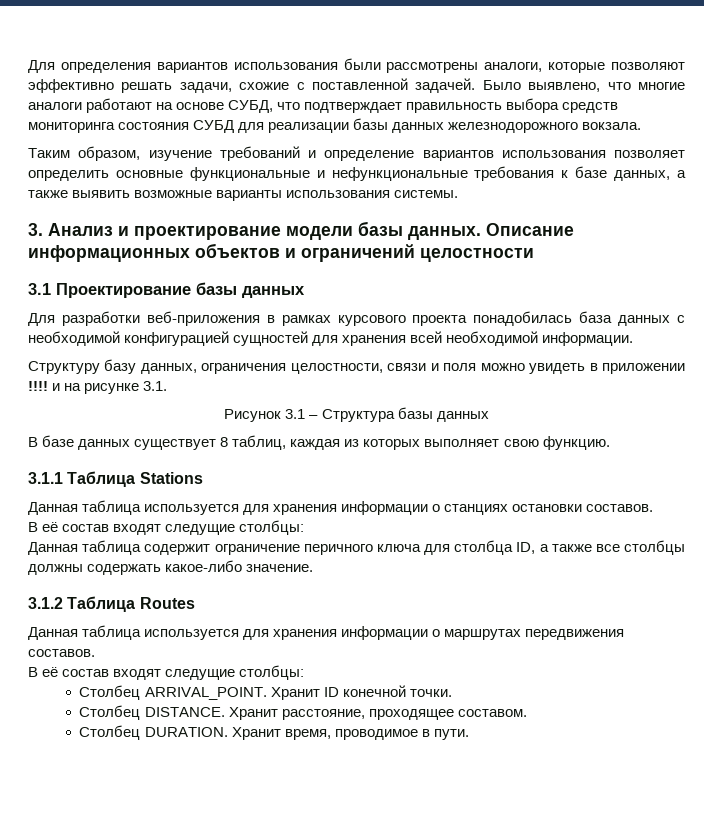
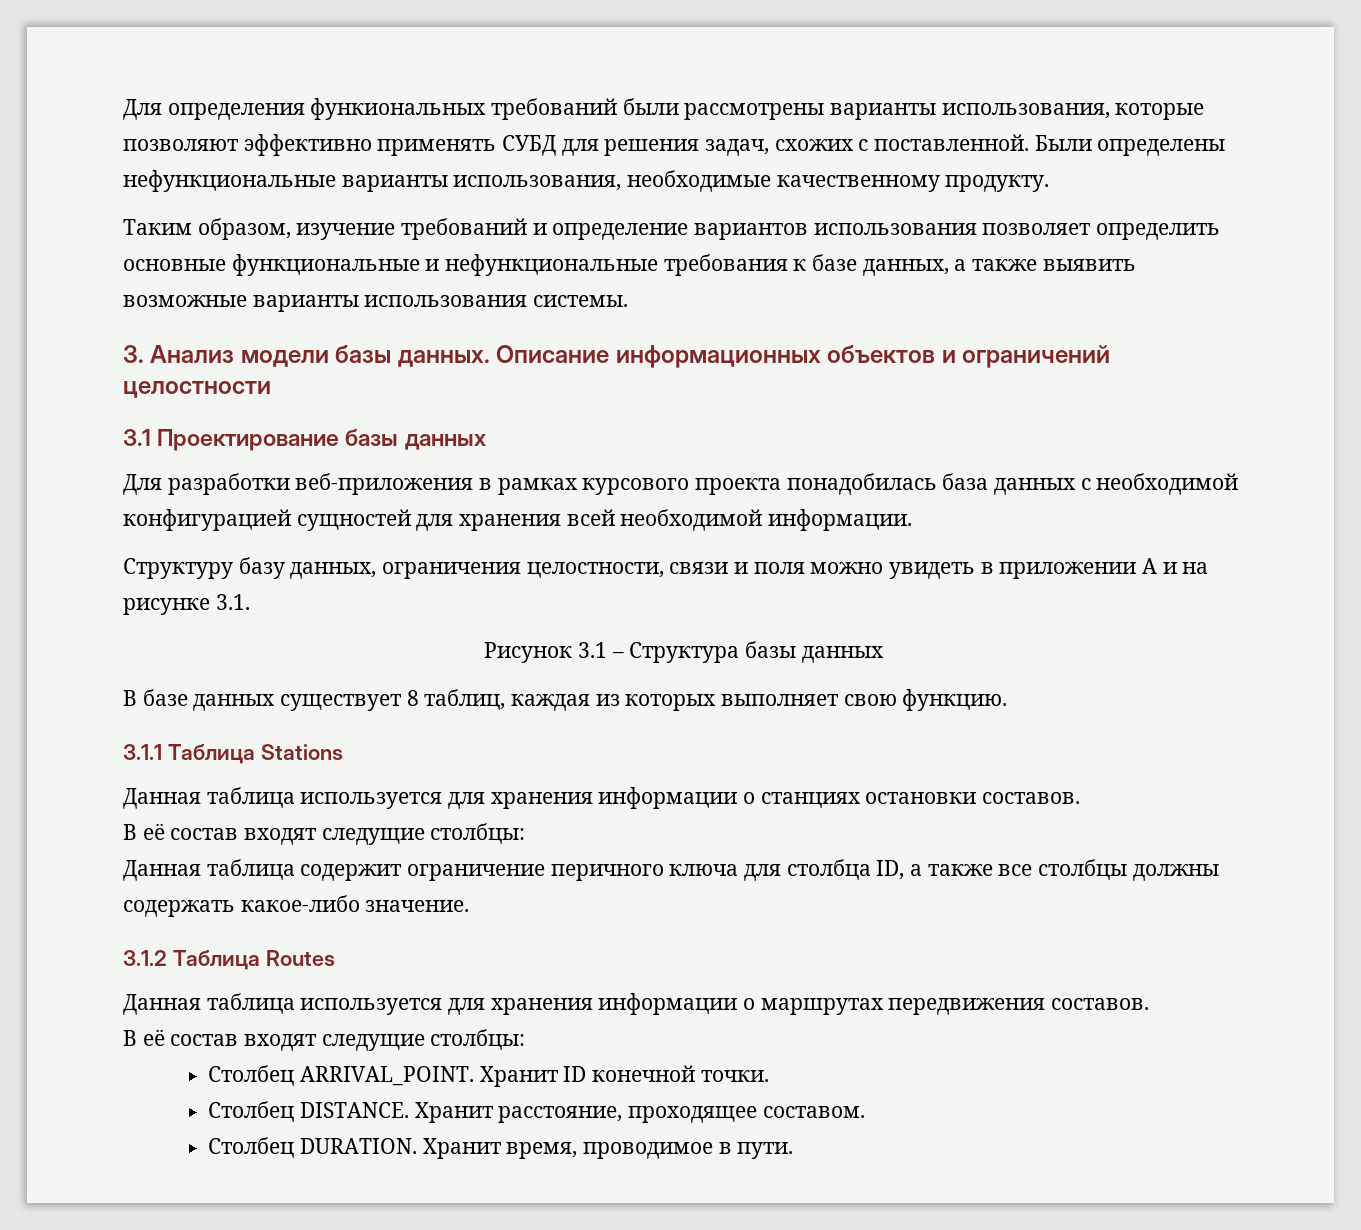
[156,58,685,73] [28,78,685,93] [28,98,619,113] [28,118,642,133] вариантов использования были рассмотрены аналоги, которые позволяют эффективно решать задачи, схожие с поставленной задачей. Было выявлено, что многие аналоги работают на основе СУБД, что подтверждает правильность выбора средств мониторинга состояния СУБД для реализации базы данных железнодорожного вокзала. -> [310,98,1205,120] [123,134,1226,156] [123,170,1050,192] функиональных требований были рассмотрены варианты использования, которые позволяют эффективно применять СУБД для решения задач, схожих с поставленной. Были определены нефункциональные варианты использования, необходимые качественному продукту.
[118,226,281,240] и проектирование -> (235, 354) none
[28,381,48,391] !!!! -> [1142,558,1158,574] A

